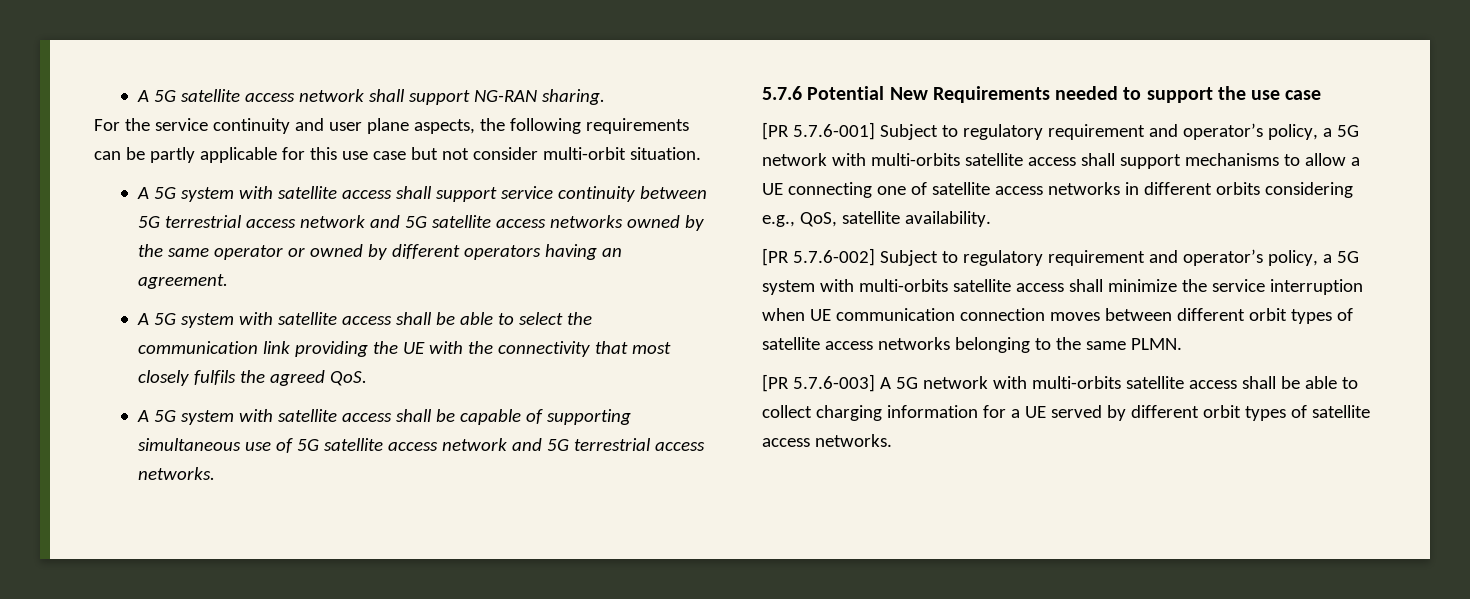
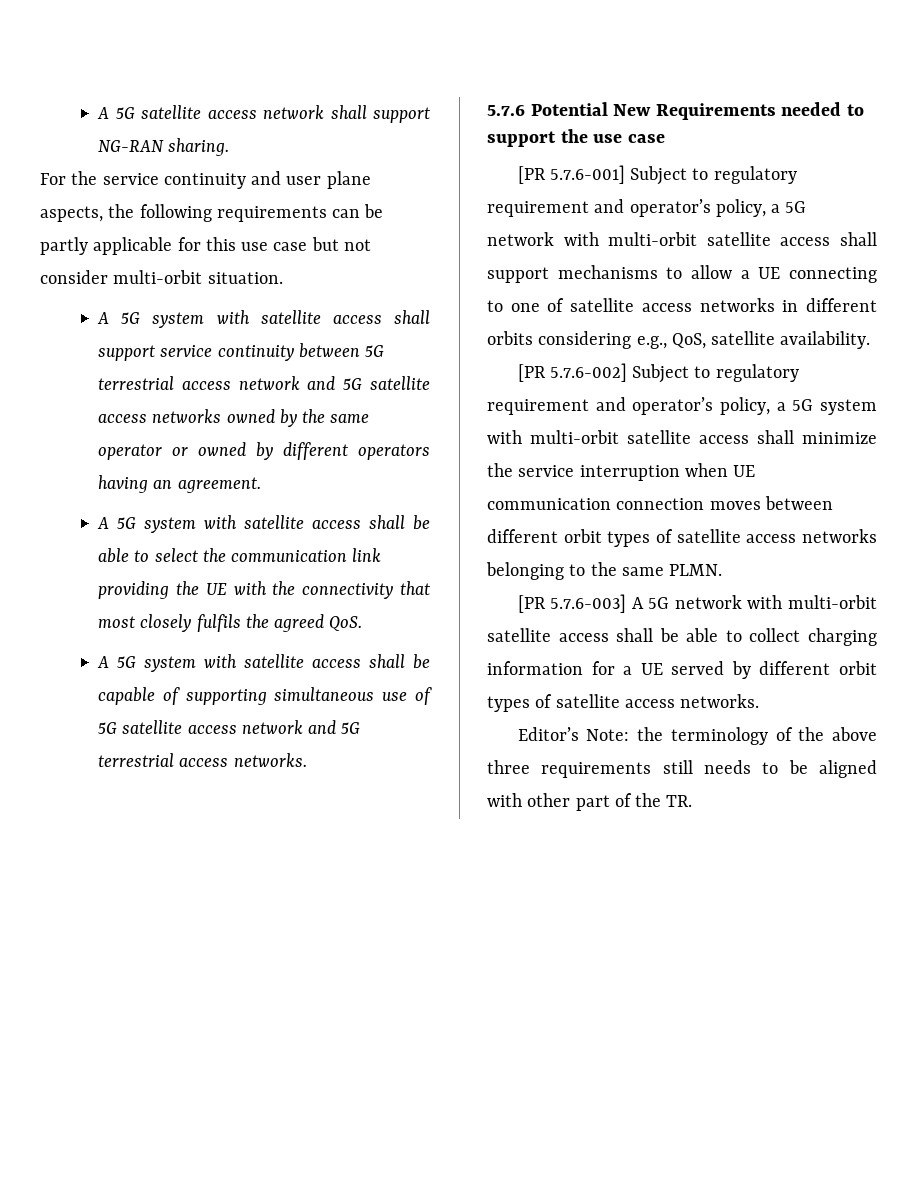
[870,153,960,166] multi-orbits -> [608,232,698,246] multi-orbit
(872, 190) none -> [487,300,503,312] to
[858,279,948,292] multi-orbits -> [530,430,619,444] multi-orbit
[1031,376,1121,389] multi-orbits -> [788,595,877,609] multi-orbit
(892, 440) none -> [517,727,877,745] [487,760,877,778] [487,793,693,811] // Editor’s Note: the terminology of the above three requirements still needs to be aligned with other part of the TR.

